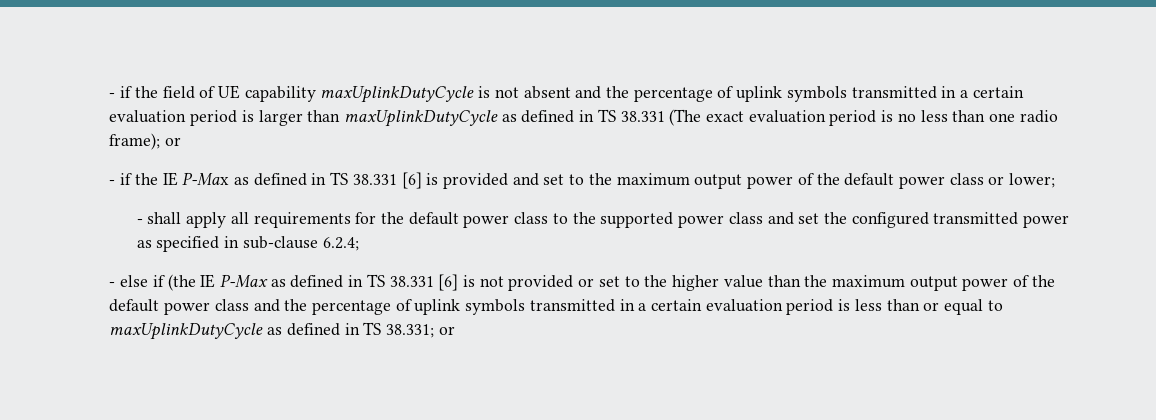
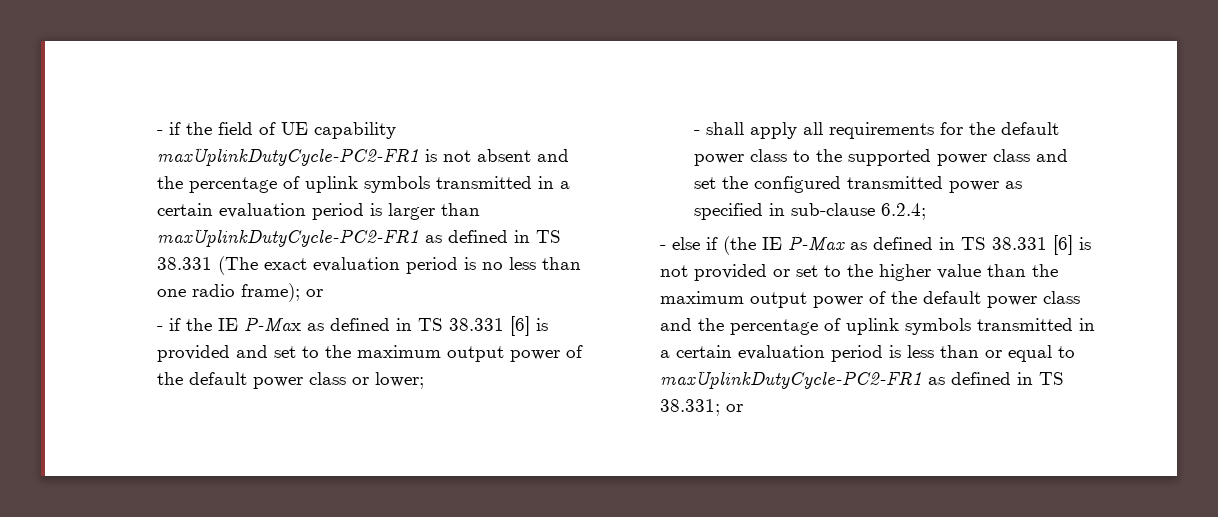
[320,86,475,103] maxUplinkDutyCycle -> [156,148,419,166] maxUplinkDutyCycle-PC2-FR1
[343,110,498,127] maxUplinkDutyCycle -> [156,229,419,247] maxUplinkDutyCycle-PC2-FR1
[109,323,264,340] maxUplinkDutyCycle -> [659,371,922,389] maxUplinkDutyCycle-PC2-FR1

